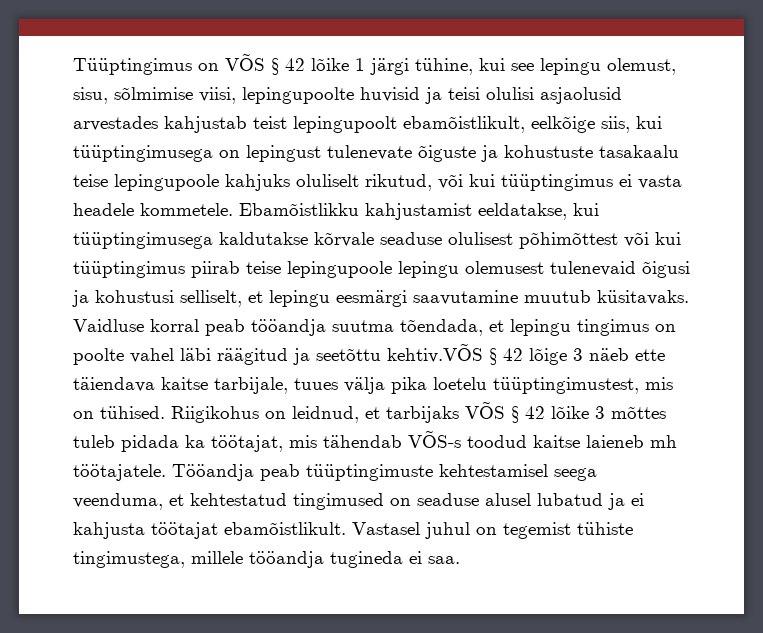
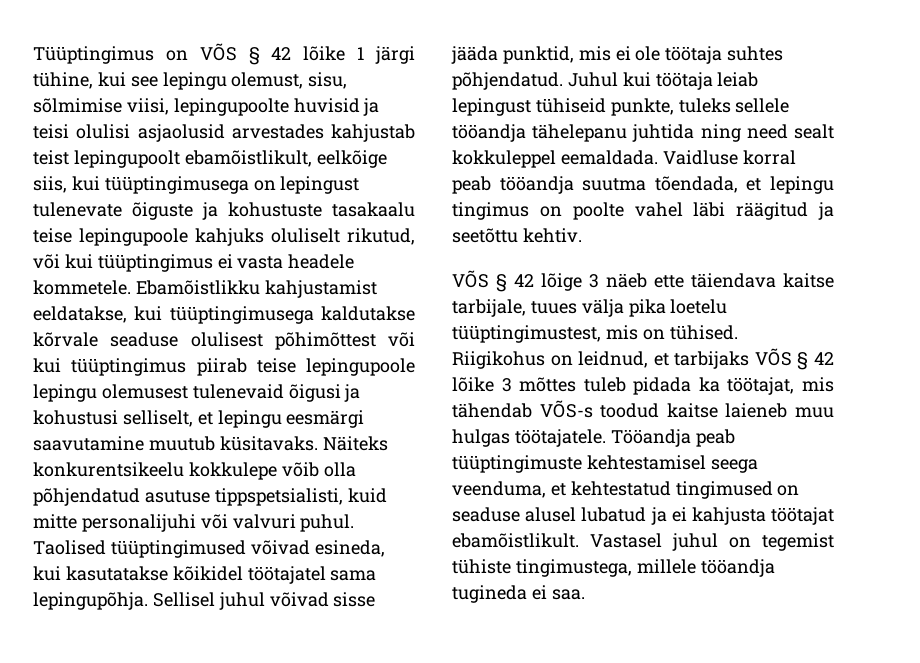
(689, 297) none -> [322,436,388,451] [33,462,356,480] [33,488,387,506] [33,514,355,532] [33,540,385,558] [33,566,377,584] [33,592,376,610] [451,46,784,64] [452,72,759,90] [452,98,790,116] [452,124,834,142] [452,150,658,168] Näiteks konkurentsikeelu kokkulepe võib olla põhjendatud asutuse tippspetsialisti, kuid mitte personalijuhi või valvuri puhul. Taolised tüüptingimused võivad esineda, kui kasutatakse kõikidel töötajatel sama lepingupõhja. Sellisel juhul võivad sisse jääda punktid, mis ei ole töötaja suhtes põhjendatud. Juhul kui töötaja leiab lepingust tühiseid punkte, tuleks sellele tööandja tähelepanu juhtida ning need sealt kokkuleppel eemaldada.
[387,344,483,363] kehtiv.VÕS -> [522,228,582,243] [452,270,489,288] kehtiv. // VÕS
[650,435,677,448] mh -> [795,407,834,418] [452,429,510,447] muu hulgas

